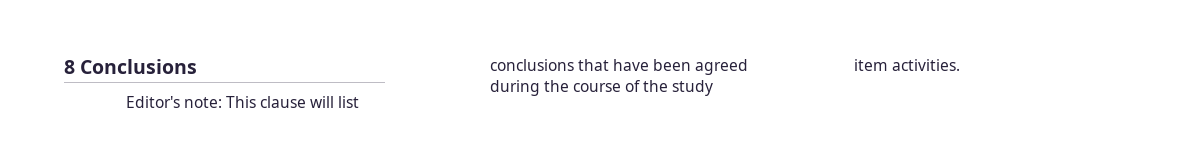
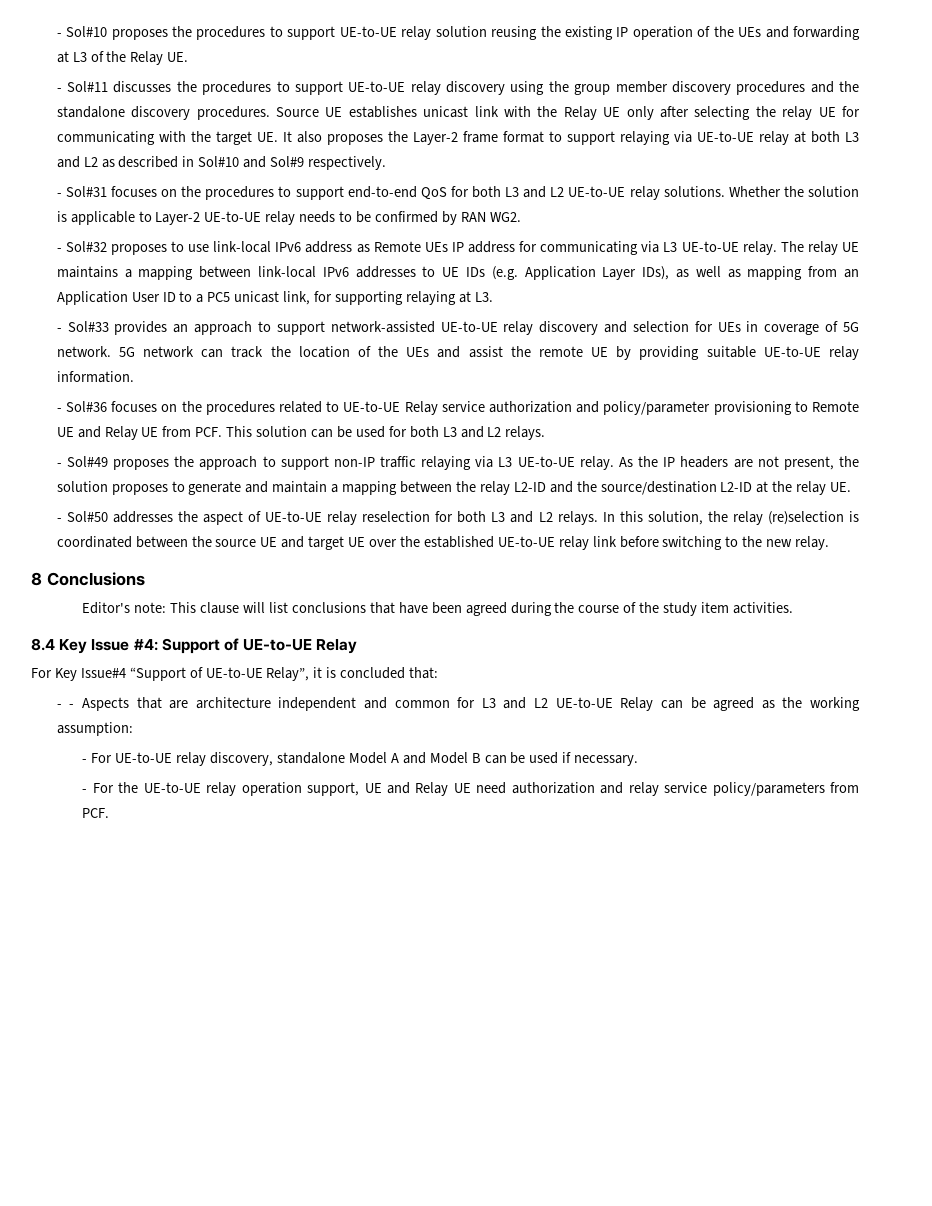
(64, 67) none -> [56,26,860,40] [56,51,189,65] [56,81,860,95] [56,106,860,120] [56,131,859,145] [56,156,387,170] [56,186,860,200] [56,211,521,225] [56,241,859,255] [56,266,859,280] [56,291,493,305] [56,321,859,335] [56,346,860,360] [56,371,134,383] [56,401,860,415] [56,426,546,440] [56,456,859,470] [56,481,852,495] [56,511,859,525] [56,536,830,550] - Sol#10 proposes the procedures to support UE-to-UE relay solution reusing the existing IP operation of the UEs and forwarding at L3 of the Relay UE. // - Sol#11 discusses the procedures to support UE-to-UE relay discovery using the group member discovery procedures and the standalone discovery procedures. Source UE establishes unicast link with the Relay UE only after selecting the relay UE for communicating with the target UE. It also proposes the Layer-2 frame format to support relaying via UE-to-UE relay at both L3 and L2 as described in Sol#10 and Sol#9 respectively. // - Sol#31 focuses on the procedures to support end-to-end QoS for both L3 and L2 UE-to-UE relay solutions. Whether the solution is applicable to Layer-2 UE-to-UE relay needs to be confirmed by RAN WG2. // - Sol#32 proposes to use link-local IPv6 address as Remote UEs IP address for communicating via L3 UE-to-UE relay. The relay UE maintains a mapping between link-local IPv6 addresses to UE IDs (e.g. Application Layer IDs), as well as mapping from an Application User ID to a PC5 unicast link, for supporting relaying at L3. // - Sol#33 provides an approach to support network-assisted UE-to-UE relay discovery and selection for UEs in coverage of 5G network. 5G network can track the location of the UEs and assist the remote UE by providing suitable UE-to-UE relay information. // - Sol#36 focuses on the procedures related to UE-to-UE Relay service authorization and policy/parameter provisioning to Remote UE and Relay UE from PCF. This solution can be used for both L3 and L2 relays. // - Sol#49 proposes the approach to support non-IP traffic relaying via L3 UE-to-UE relay. As the IP headers are not present, the solution proposes to generate and maintain a mapping between the relay L2-ID and the source/destination L2-ID at the relay UE. // - Sol#50 addresses the aspect of UE-to-UE relay reselection for both L3 and L2 relays. In this solution, the relay (re)selection is coordinated between the source UE and target UE over the established UE-to-UE relay link before switching to the new relay. //
(960, 65) none -> [31,638,358,654] [31,667,439,681] [56,697,861,711] [56,722,133,736] [82,752,639,766] [82,782,860,796] [82,808,110,818] // 8.4 Key Issue #4: Support of UE-to-UE Relay // For Key Issue#4 “Support of UE-to-UE Relay”, it is concluded that: // - - Aspects that are architecture independent and common for L3 and L2 UE-to-UE Relay can be agreed as the working assumption: // - For UE-to-UE relay discovery, standalone Model A and Model B can be used if necessary. // - For the UE-to-UE relay operation support, UE and Relay UE need authorization and relay service policy/parameters from PCF.

